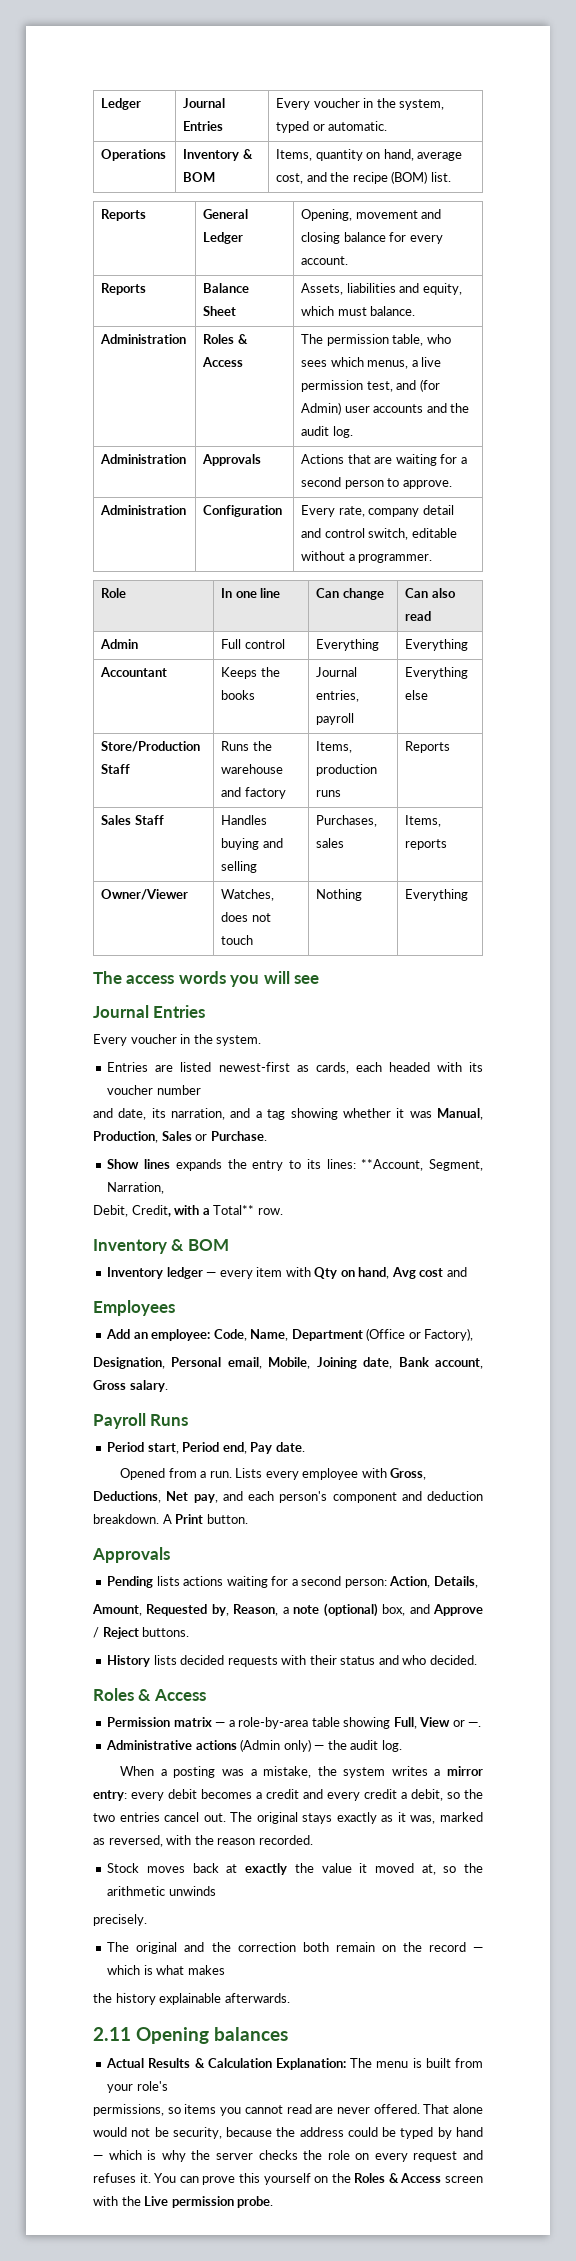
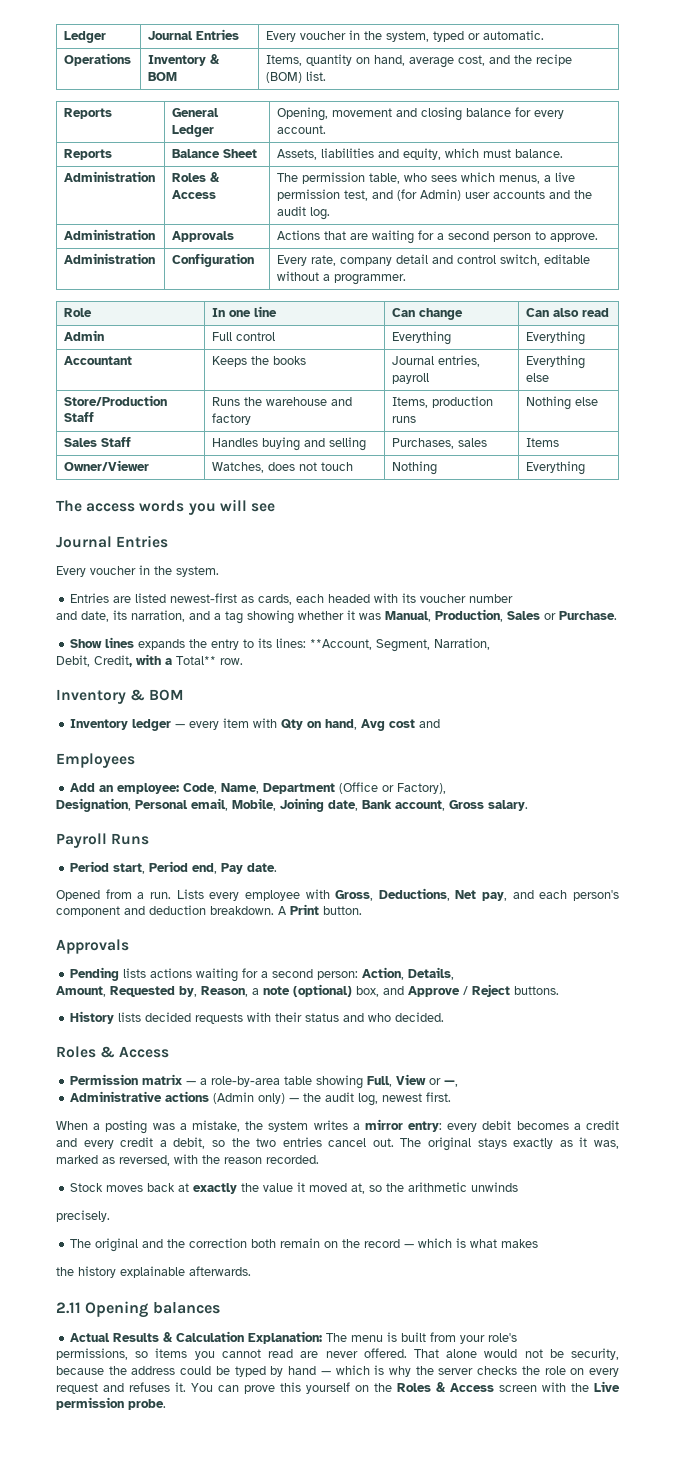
[405,741,451,753] Reports -> [526,396,599,410] Nothing else
[405,815,442,827] [405,839,448,850] Items, reports -> [526,438,560,447] Items
[468,1722,482,1727] —. -> [444,1080,459,1087] —,
[381,1740,402,1752] log. -> [358,1092,452,1106] log, newest first.

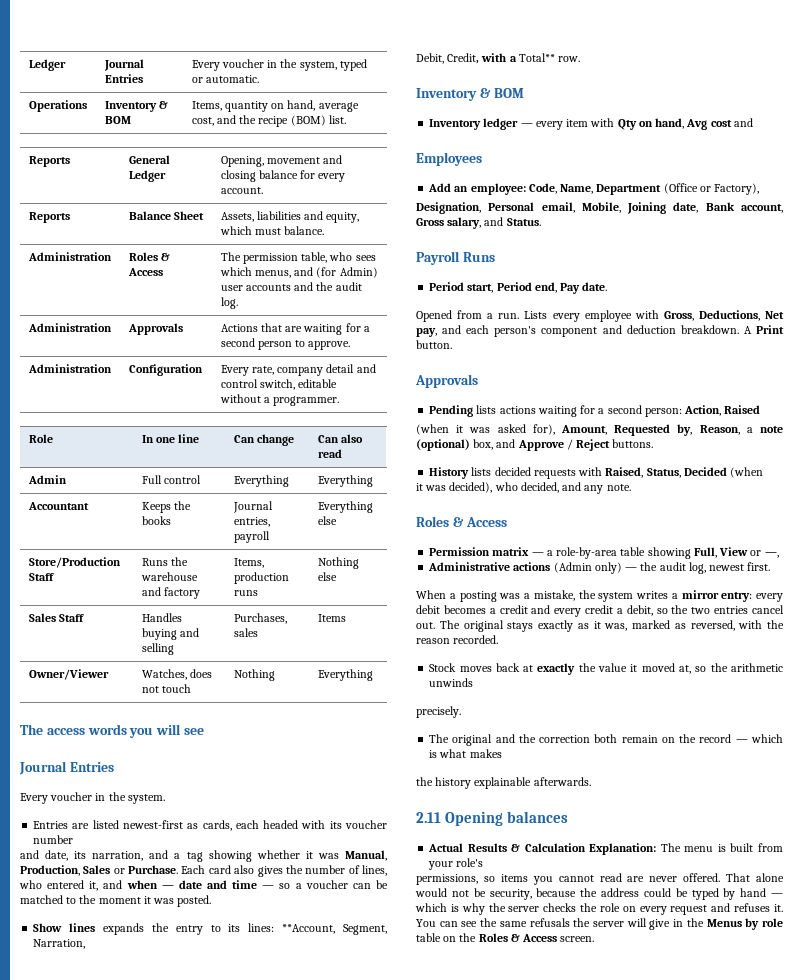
[544,172,576,182] [277,189,369,201] a live permission test, -> (291, 274) none
(617, 615) none -> [181,865,388,877] [19,880,389,891] [20,895,212,907] Each card also gives the number of lines, who entered it, and when — date and time — so a voucher can be matched to the moment it was posted.
[488,800,528,811] salary. -> [447,217,541,229] salary, and Status.
[408,967,455,980] Details, // -> [724,405,761,414] [416,424,555,435] Raised // (when it was asked for),
[275,1012,445,1022] their status and who decided. -> [605,467,764,478] [416,482,631,494] Raised, Status, Decided (when // it was decided), who decided, and any note.
[244,1382,350,1394] prove this yourself -> [461,918,783,930] [416,933,441,942] see the same refusals the server will give in the Menus by role table
[499,1381,620,1392] [56,1397,166,1410] screen with the Live permission probe. -> [560,936,595,942] screen.

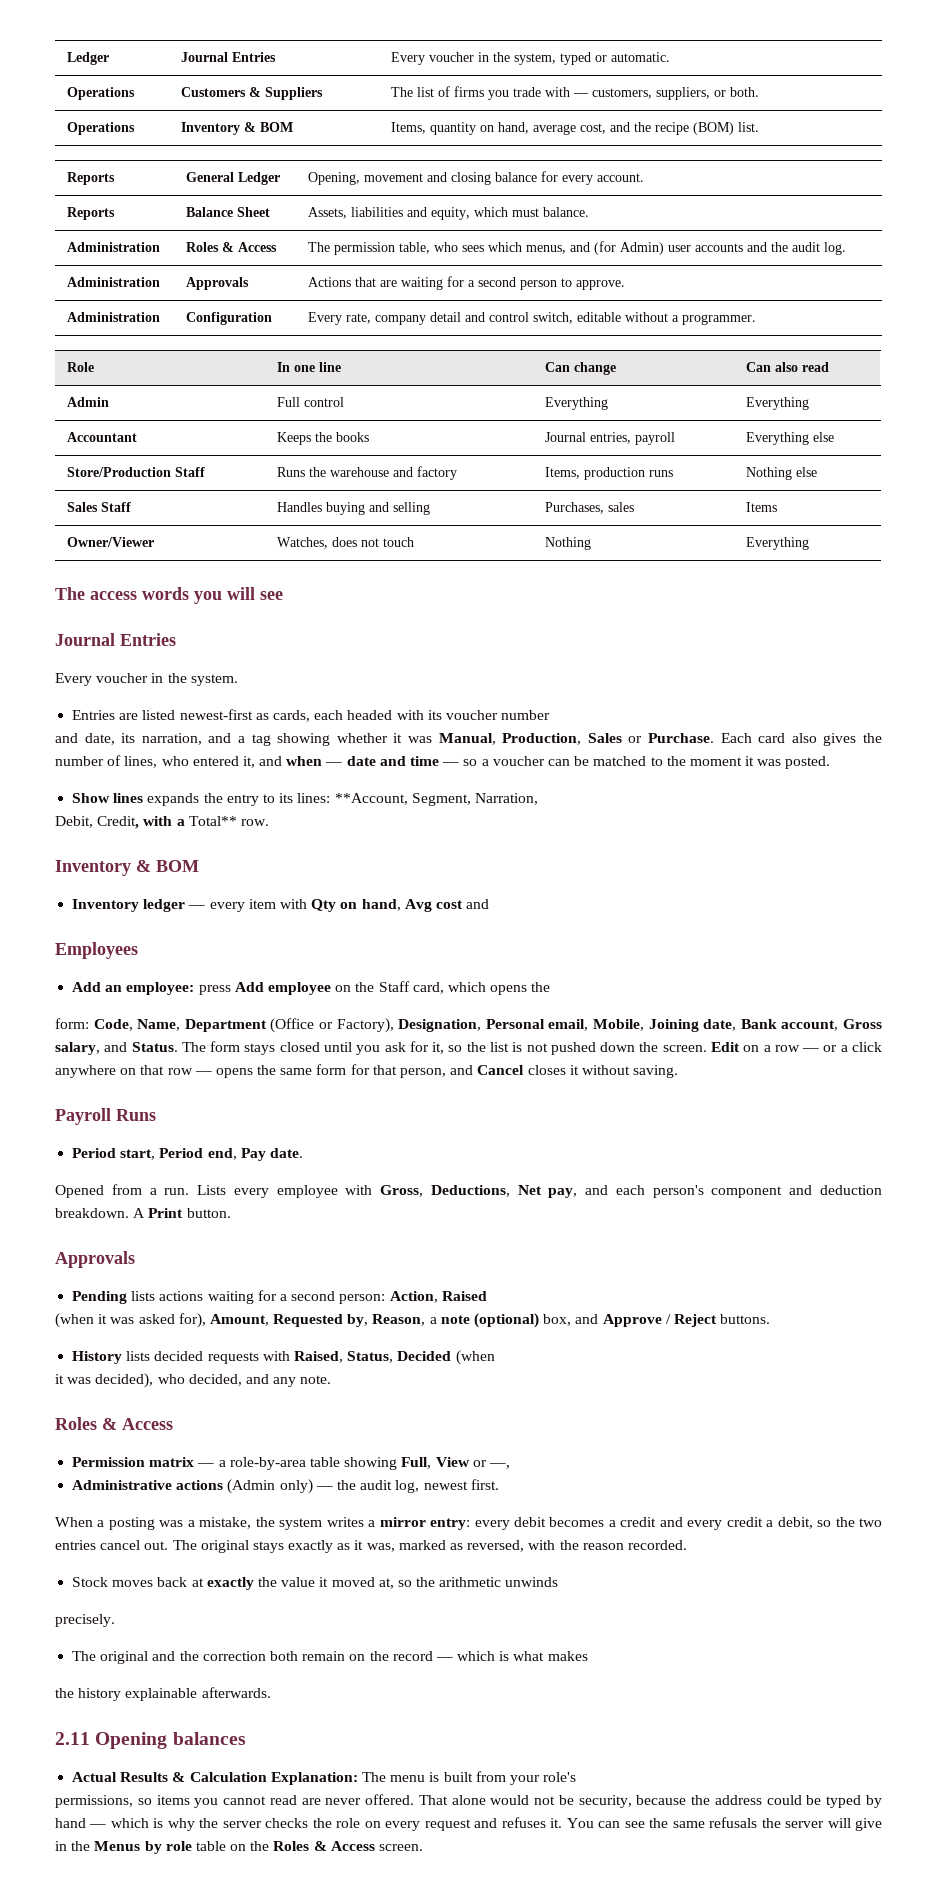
(259, 79) none -> [67,87,136,100] [181,87,324,100] [391,86,760,100] // Operations | Customers & Suppliers | The list of firms you trade with — customers, suppliers, or both.
(526, 189) none -> [198,981,551,995] [55,1018,89,1029] press Add employee on the Staff card, which opens the // form:
(760, 189) // -> (394, 1025) none
(541, 222) none -> [181,1041,883,1055] [55,1064,679,1078] The form stays closed until you ask for it, so the list is not pushed down the screen. Edit on a row — or a click anywhere on that row — opens the same form for that person, and Cancel closes it without saving.

